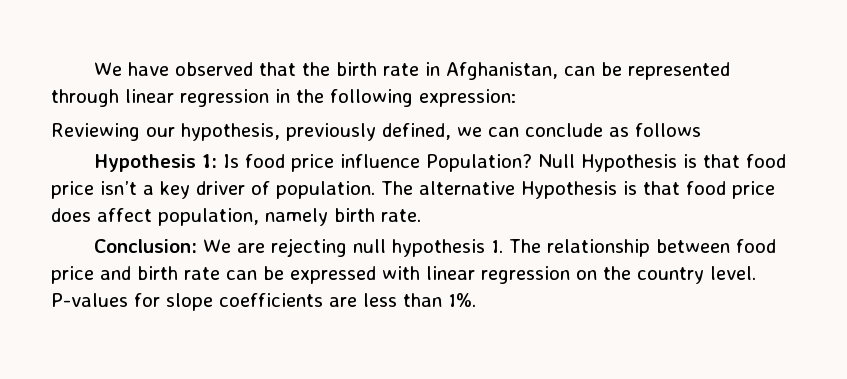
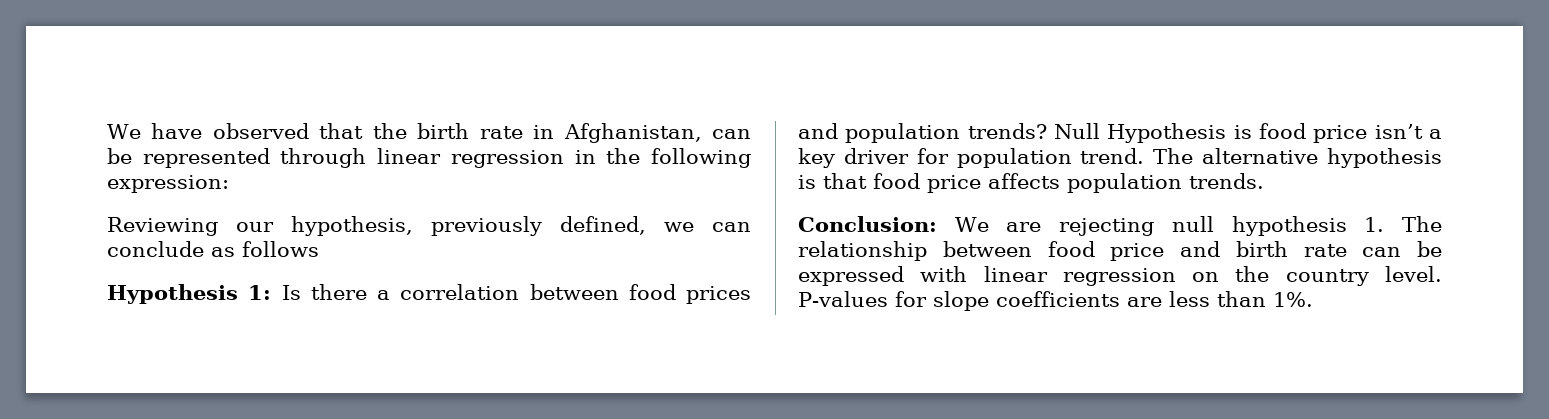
[244,154,532,172] food price influence Population? -> [310,284,751,304] [798,123,1047,143] there a correlation between food prices and population trends?
[702,154,740,168] that -> (1252, 132) none
[251,181,375,199] of population. -> [916,148,1145,168] for population trend.
[521,181,775,199] [51,208,421,226] Hypothesis is that food price does affect population, namely birth rate. -> [1327,148,1442,168] [798,173,1264,193] hypothesis is that food price affects population trends.

